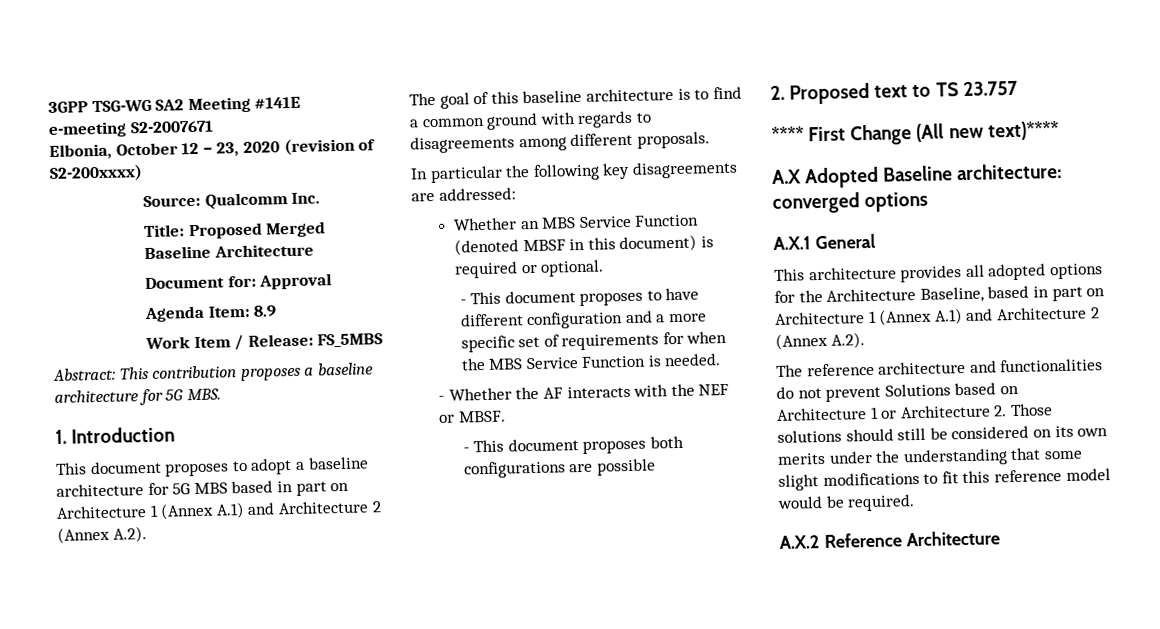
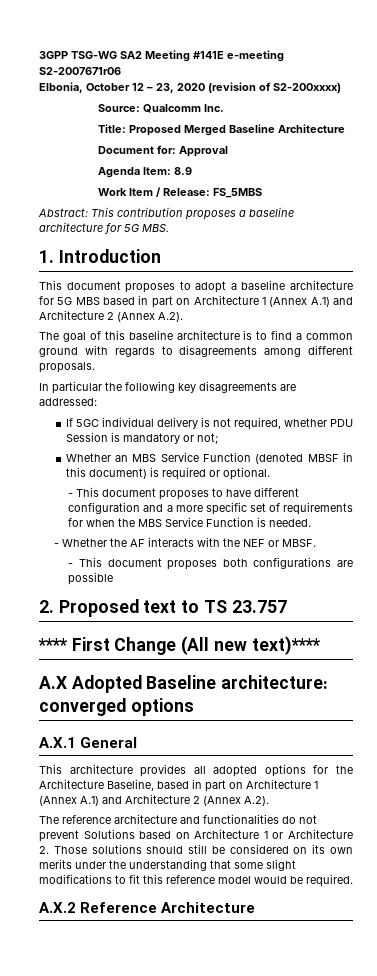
[129,120,214,134] S2-2007671 -> [39,67,121,75] S2-2007671r06
(516, 194) none -> [65,417,353,430] [65,432,218,444] // If 5GC individual delivery is not required, whether PDU Session is mandatory or not;

